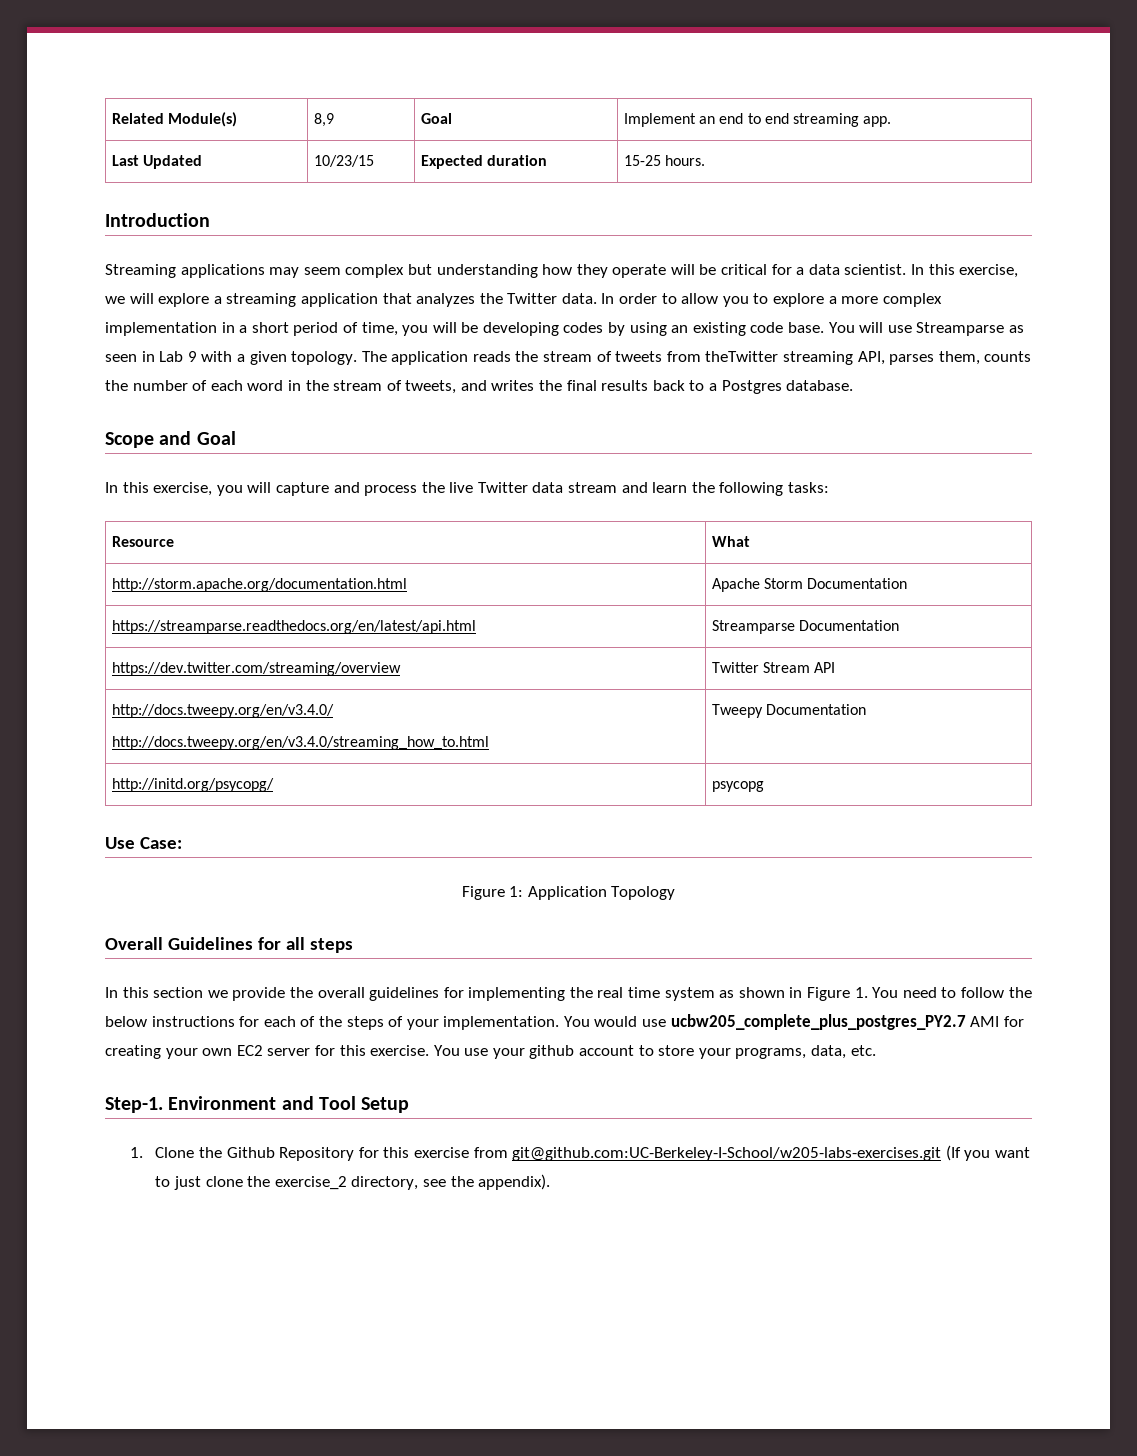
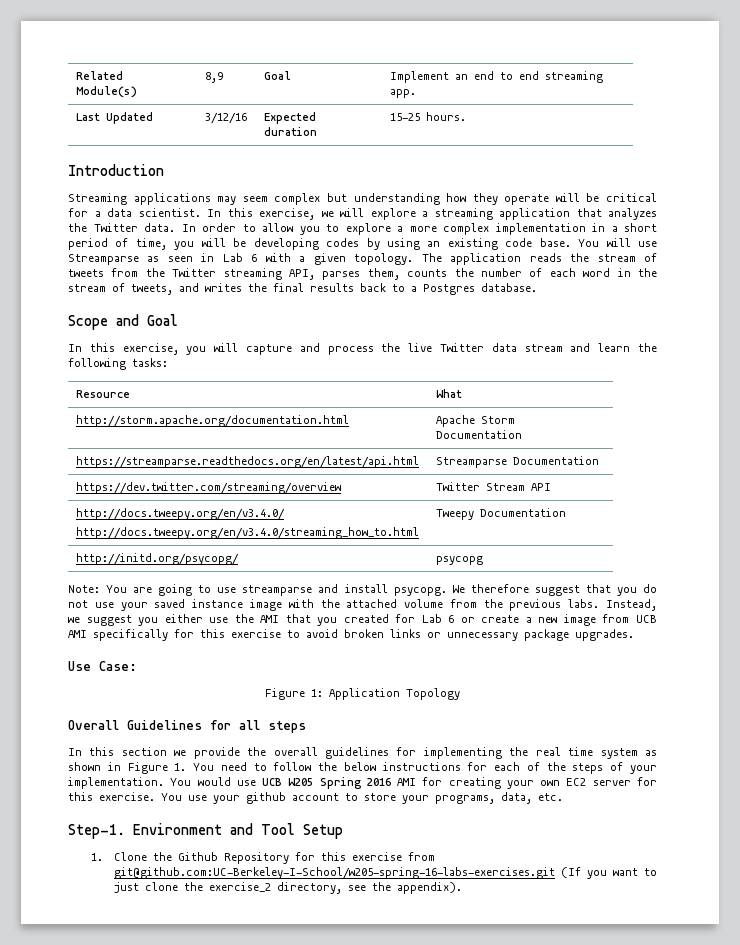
[314,155,375,167] 10/23/15 -> [205,112,248,124] 3/12/16
[187,351,197,362] 9 -> [251,254,258,262] 6
[705,351,779,362] theTwitter -> [145,268,217,277] the Twitter
(765, 786) none -> [68,584,658,596] [68,599,657,611] [68,614,657,626] [68,629,634,641] // Note: You are going to use streamparse and install psycopg. We therefore suggest that you do not use your saved instance image with the attached volume from the previous labs. Instead, we suggest you either use the AMI that you created for Lab 6 or create a new image from UCB AMI specifically for this exercise to avoid broken links or unnecessary package upgrades.
[670,1014,966,1030] ucbw205_complete_plus_postgres_PY2.7 -> [262,777,391,789] UCB W205 Spring 2016
[512,1147,942,1161] git@github.com:UC-Berkeley-I-School/w205-labs-exercises.git -> [113,867,555,879] git@github.com:UC-Berkeley-I-School/w205-spring-16-labs-exercises.git

